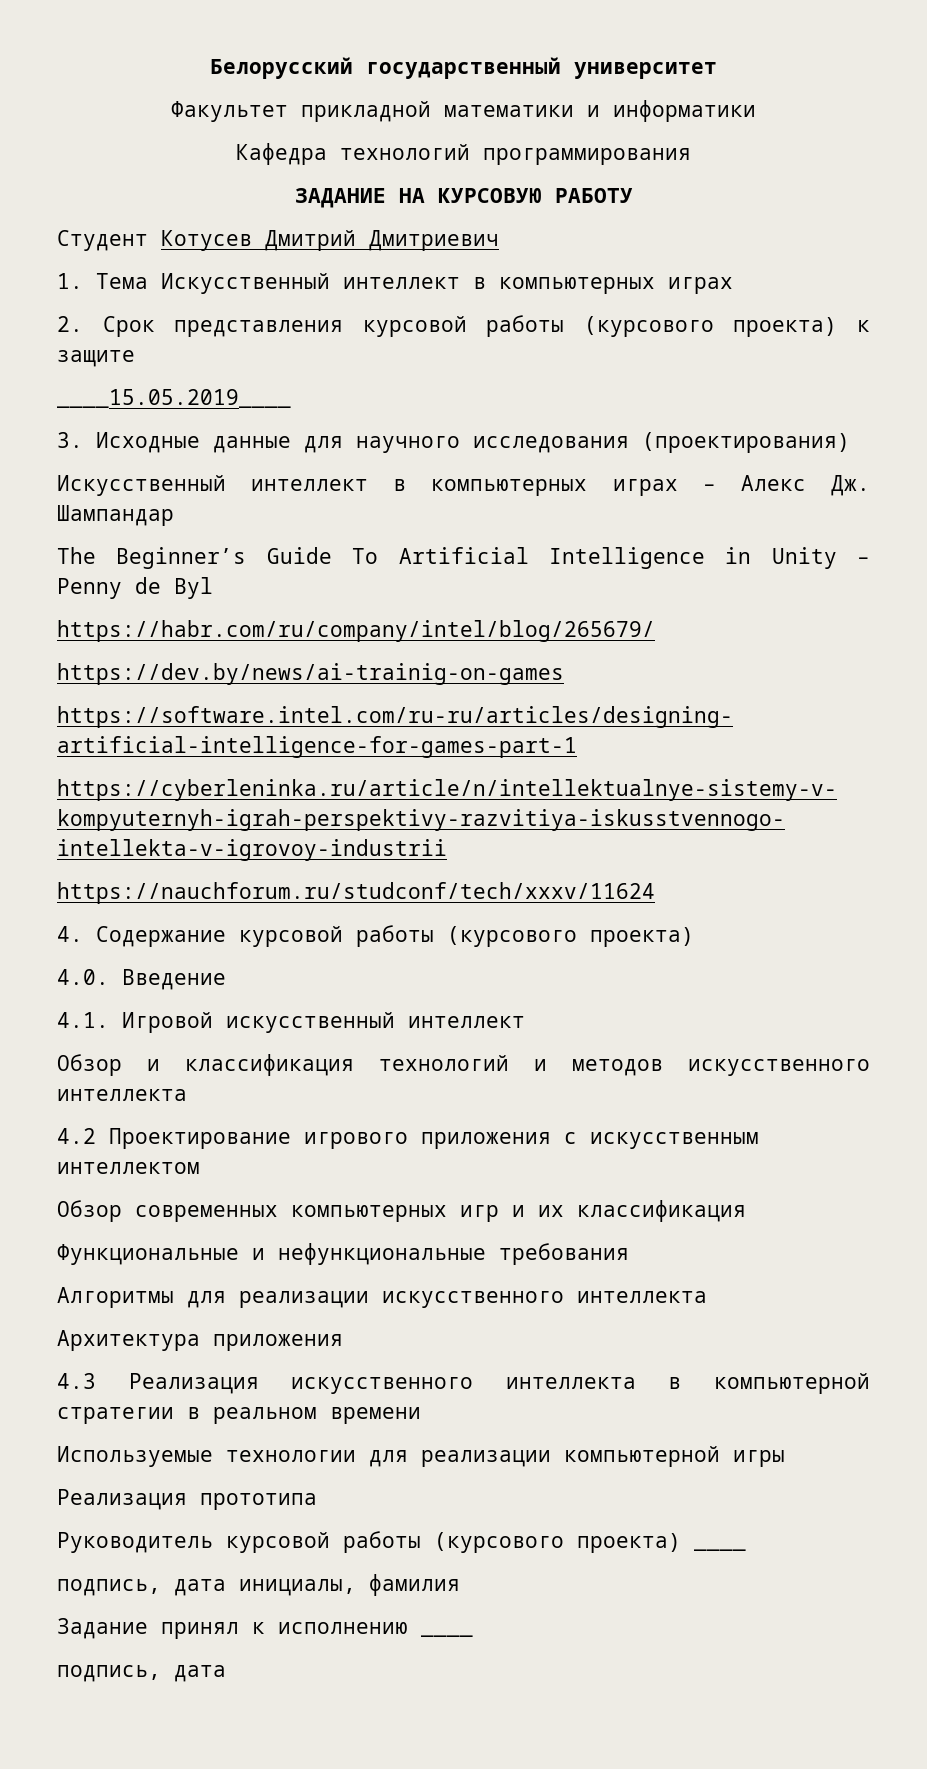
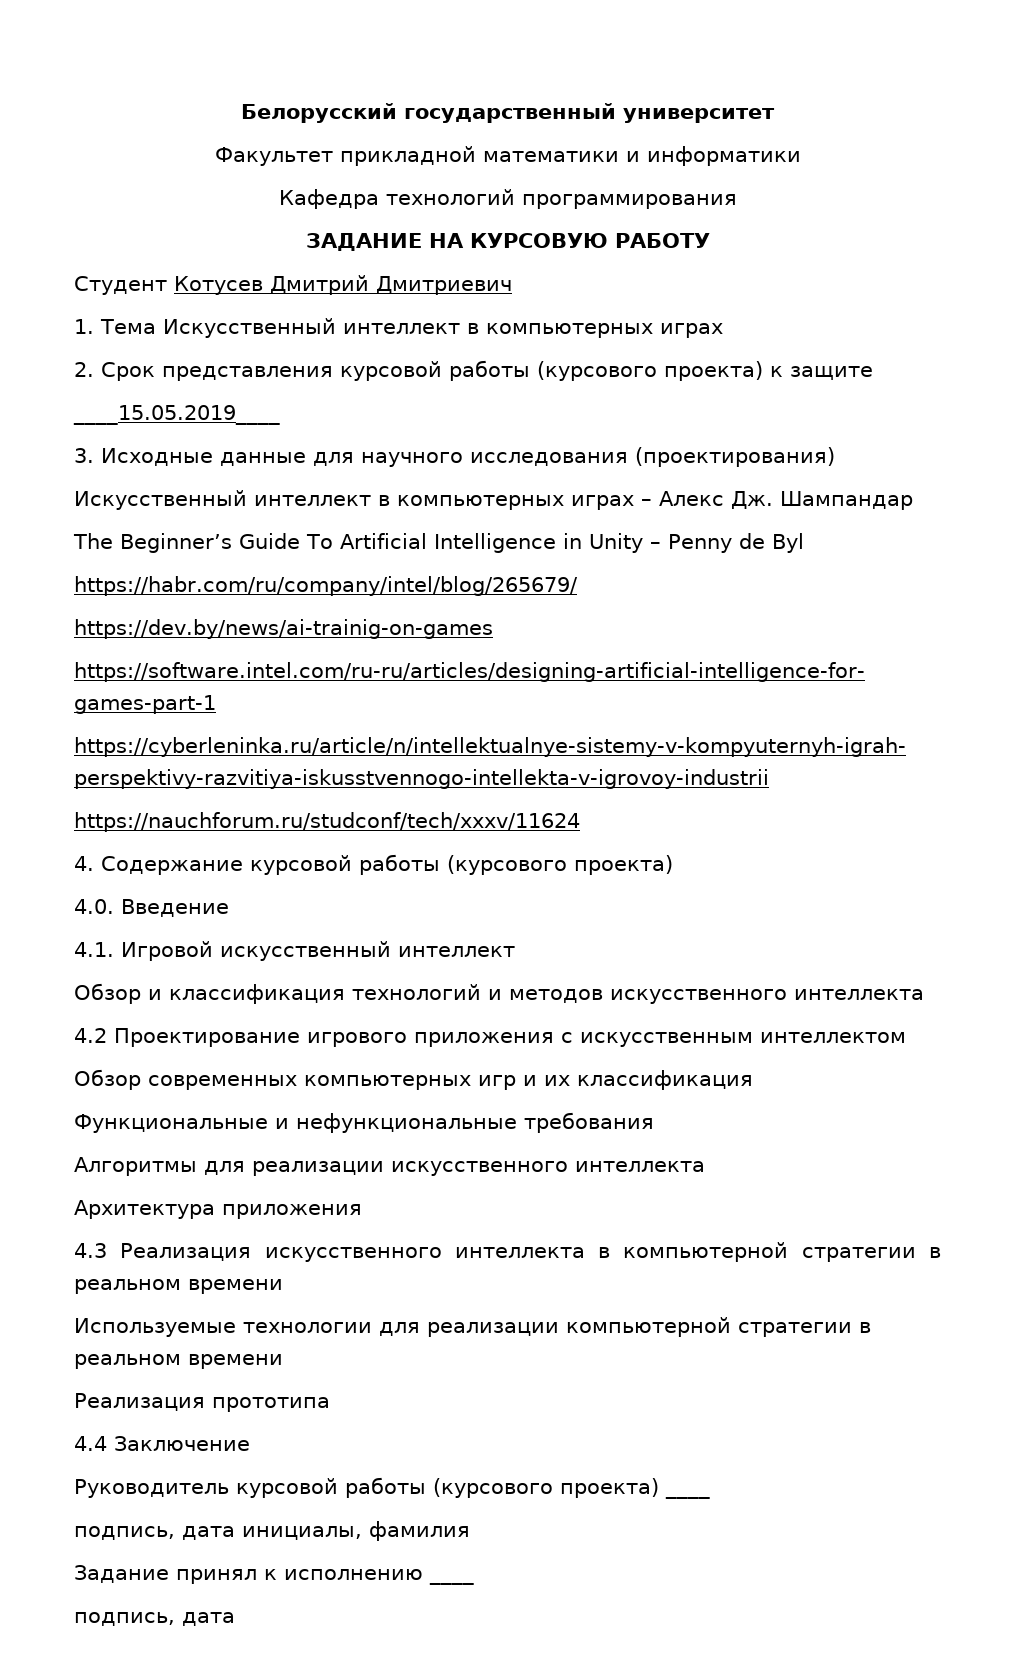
[733,1450,785,1467] игры -> [738,1322,871,1337] [74,1354,283,1369] стратегии в реальном времени
(317, 1501) none -> [74,1436,250,1451] // 4.4 Заключение

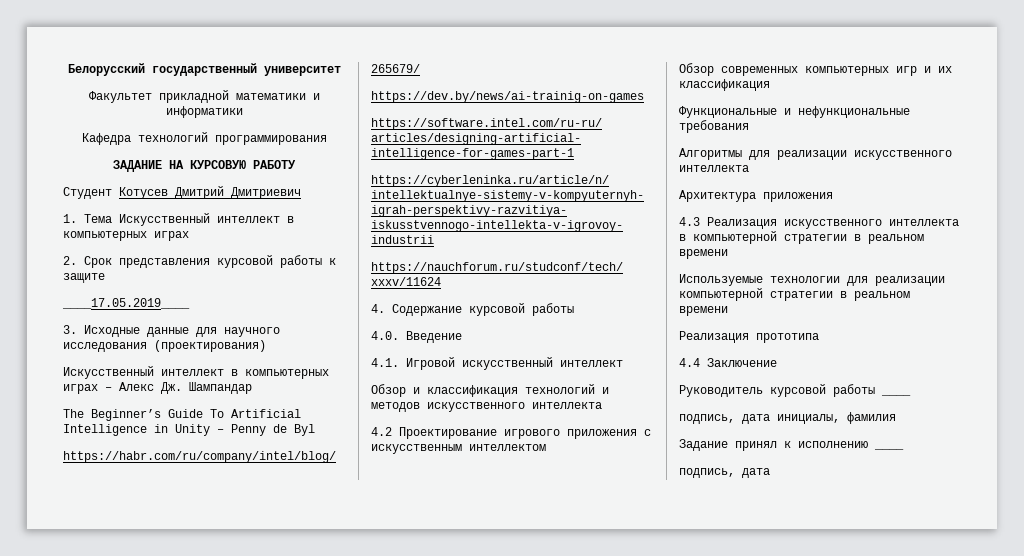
[537,361,763,381] (курсового проекта) -> (322, 261) none
[73,405,280,425] ____15.05.2019____ -> [62,298,190,309] ____17.05.2019____
[447,855,673,875] (курсового проекта) -> (574, 309) none
[433,1478,659,1498] (курсового проекта) -> (875, 390) none

